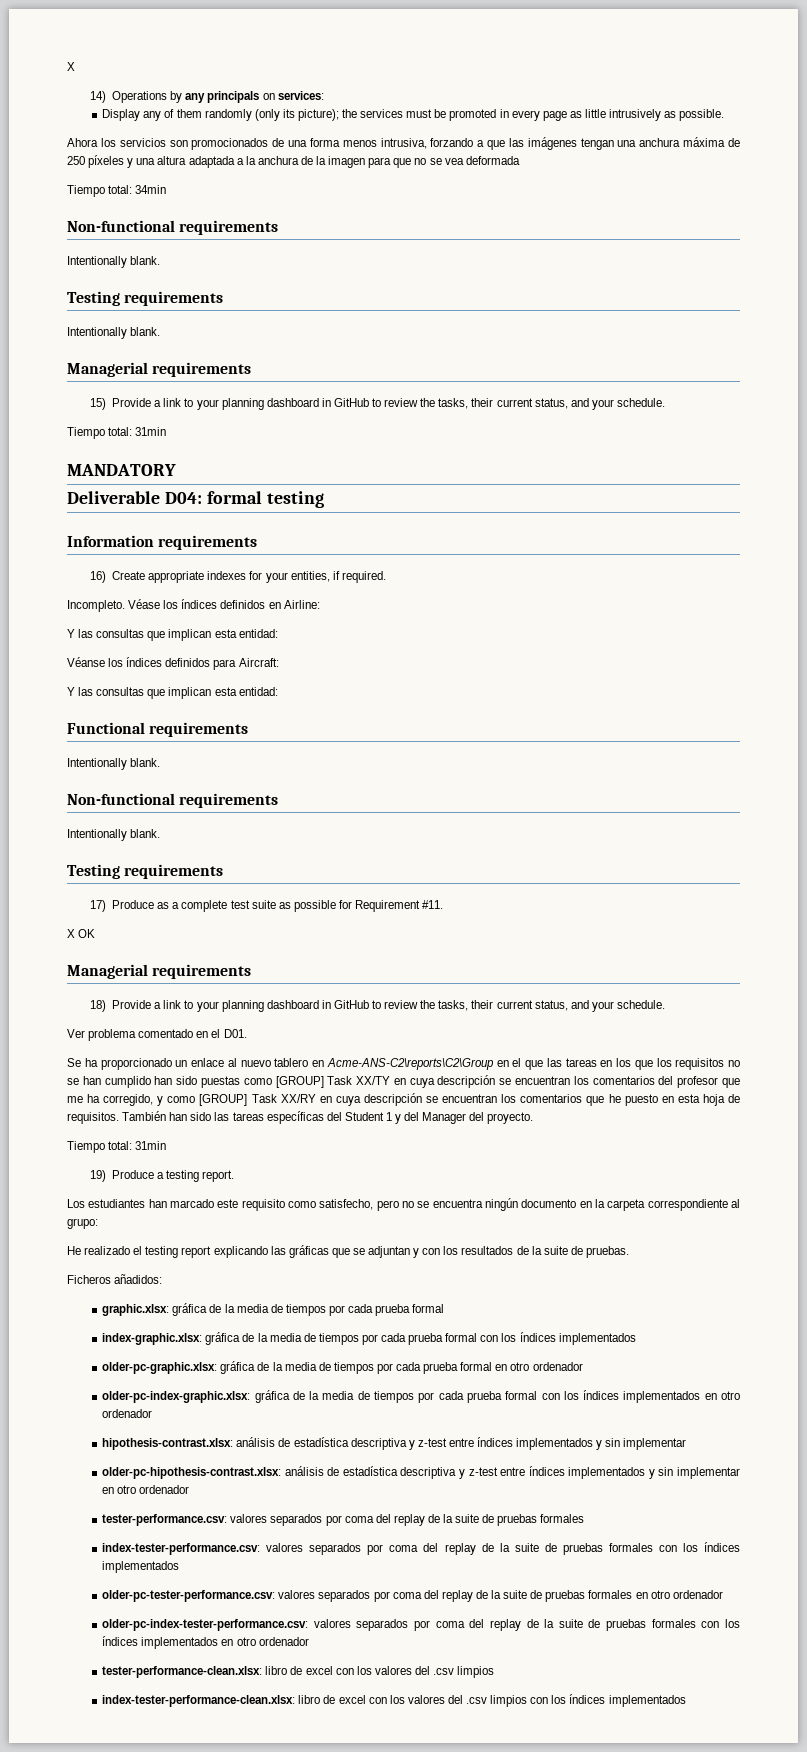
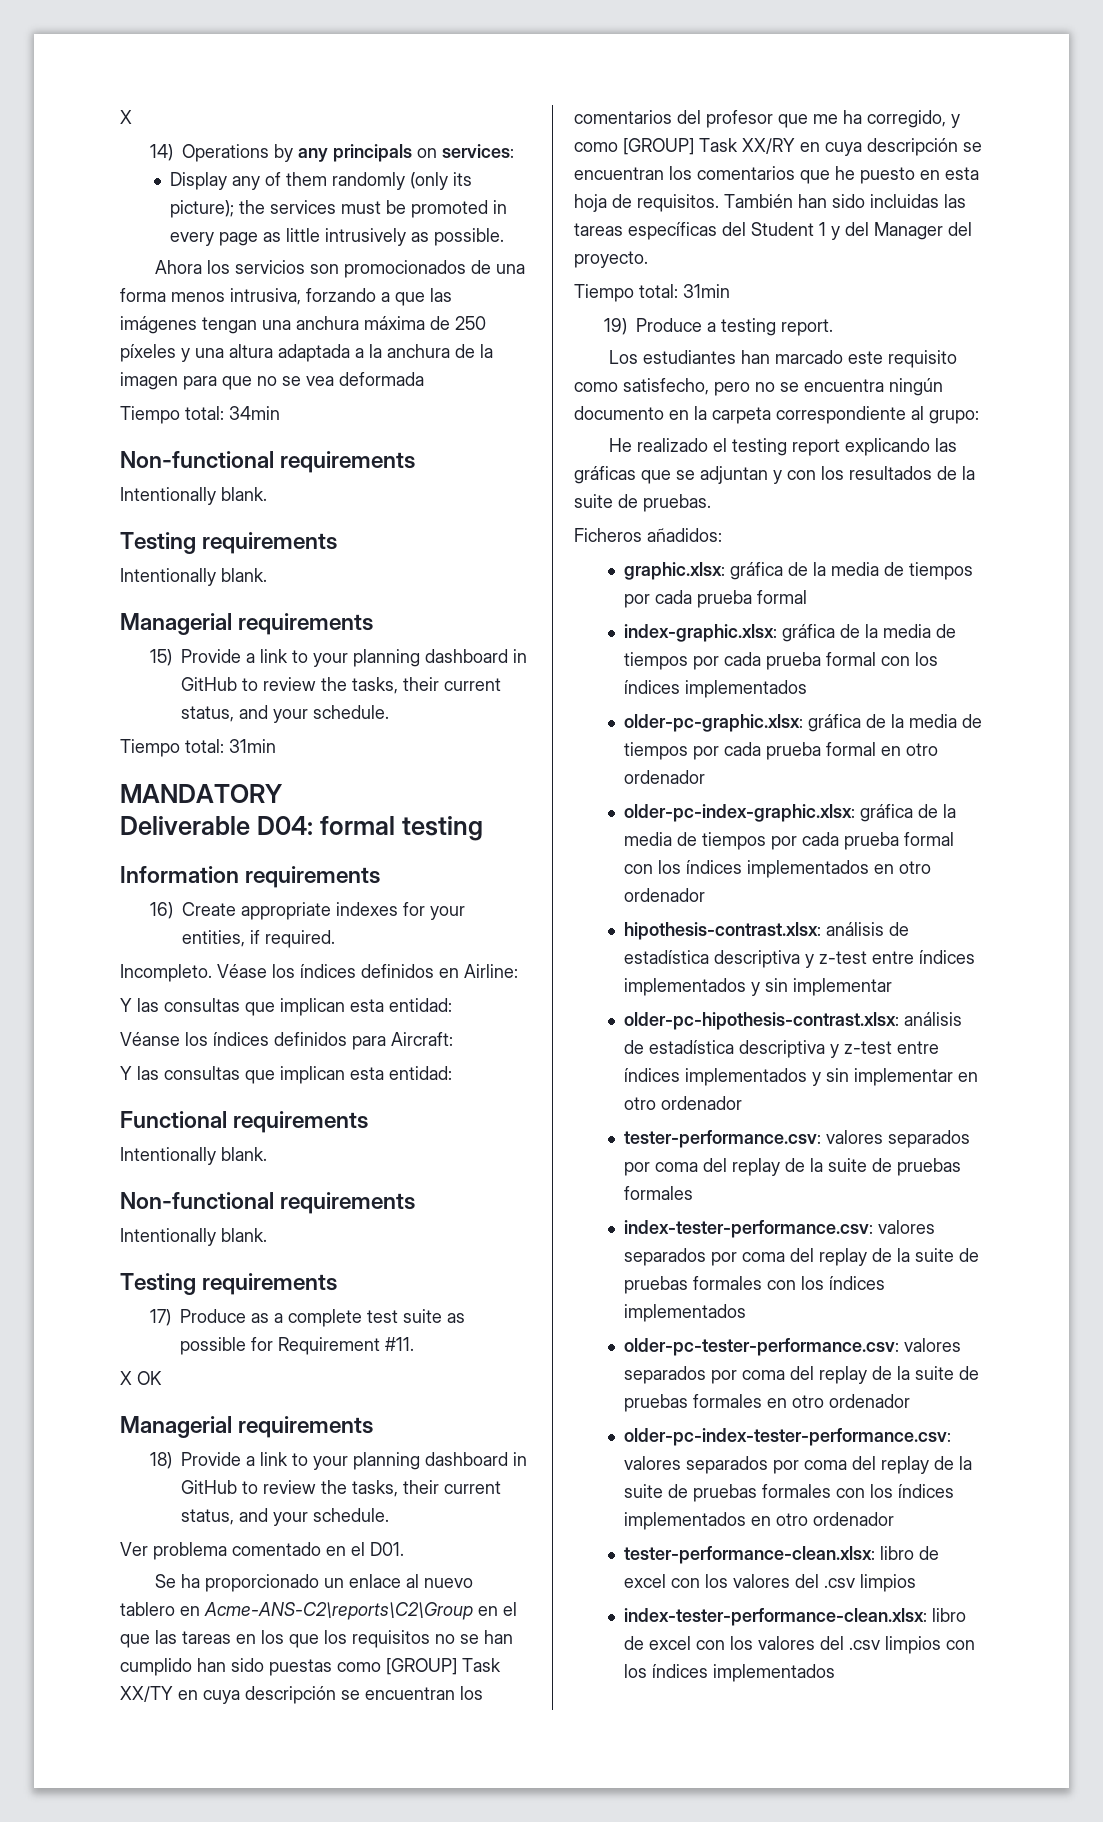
(212, 1116) none -> [870,194,939,208] incluidas

